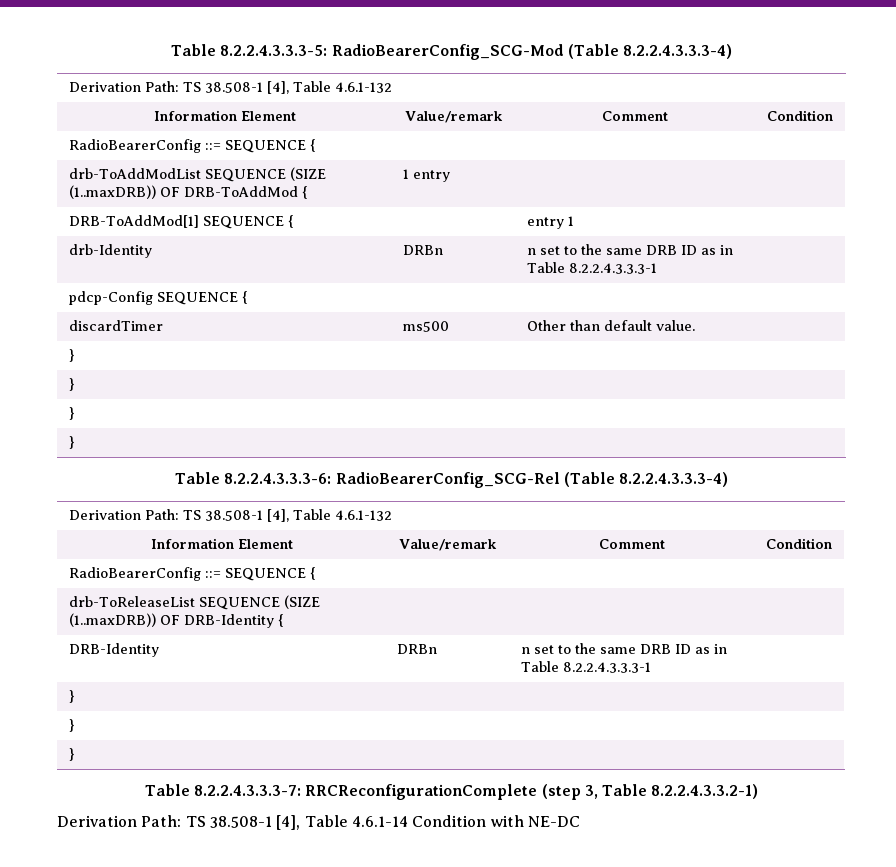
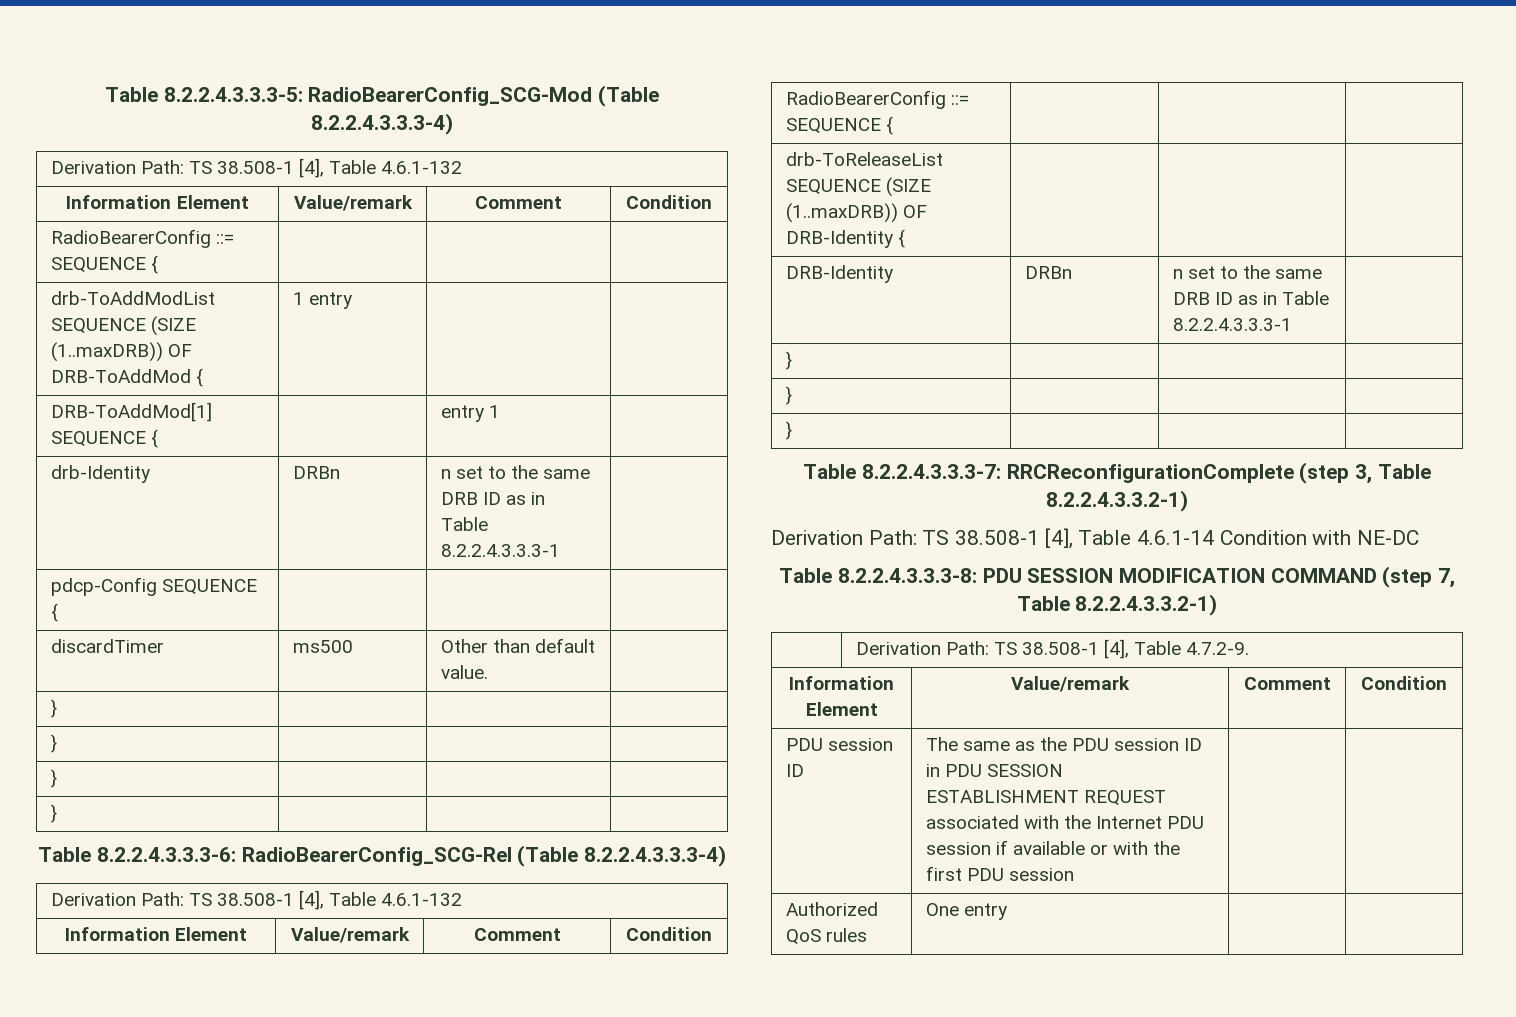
(580, 821) none -> [779,566,1455,588] [1016,594,1218,616] [855,639,1250,659] [789,676,894,690] [805,702,878,716] [1011,676,1130,692] [1243,677,1331,690] [1361,676,1447,690] [785,738,893,751] [785,764,804,777] [925,737,1203,751] [925,764,1063,777] [925,790,1166,806] [925,815,1205,829] [925,840,1181,855] [925,866,1074,881] [785,902,878,916] [785,928,867,945] [925,903,1007,920] // Table 8.2.2.4.3.3.3-8: PDU SESSION MODIFICATION COMMAND (step 7, Table 8.2.2.4.3.3.2-1) // | Derivation Path: TS 38.508-1 [4], Table 4.7.2-9. // Information Element | Value/remark | Comment | Condition // PDU session ID | The same as the PDU session ID in PDU SESSION ESTABLISHMENT REQUEST associated with the Internet PDU session if available or with the first PDU session | | // Authorized QoS rules | One entry | |

